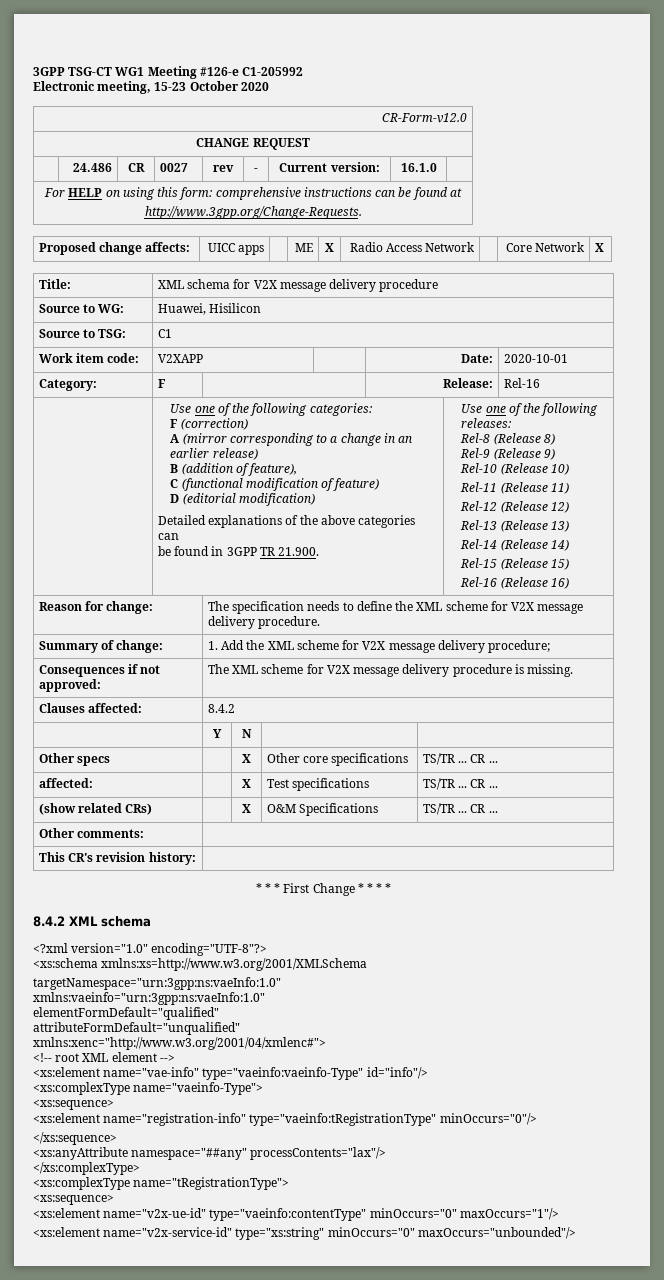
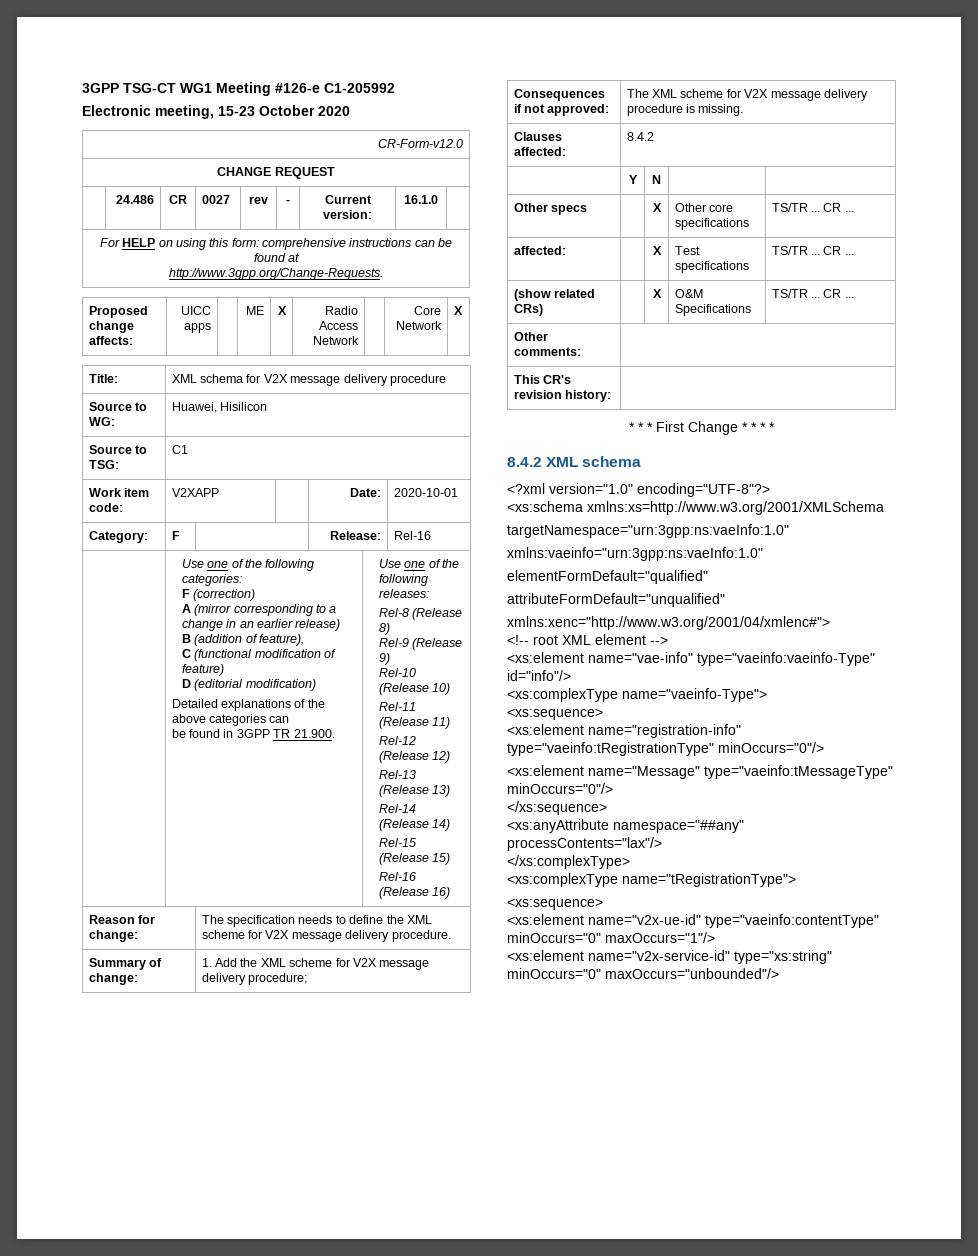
(537, 1119) none -> [507,765,893,779] [507,783,613,794] // <xs:element name="Message" type="vaeinfo:tMessageType" minOccurs="0"/>

